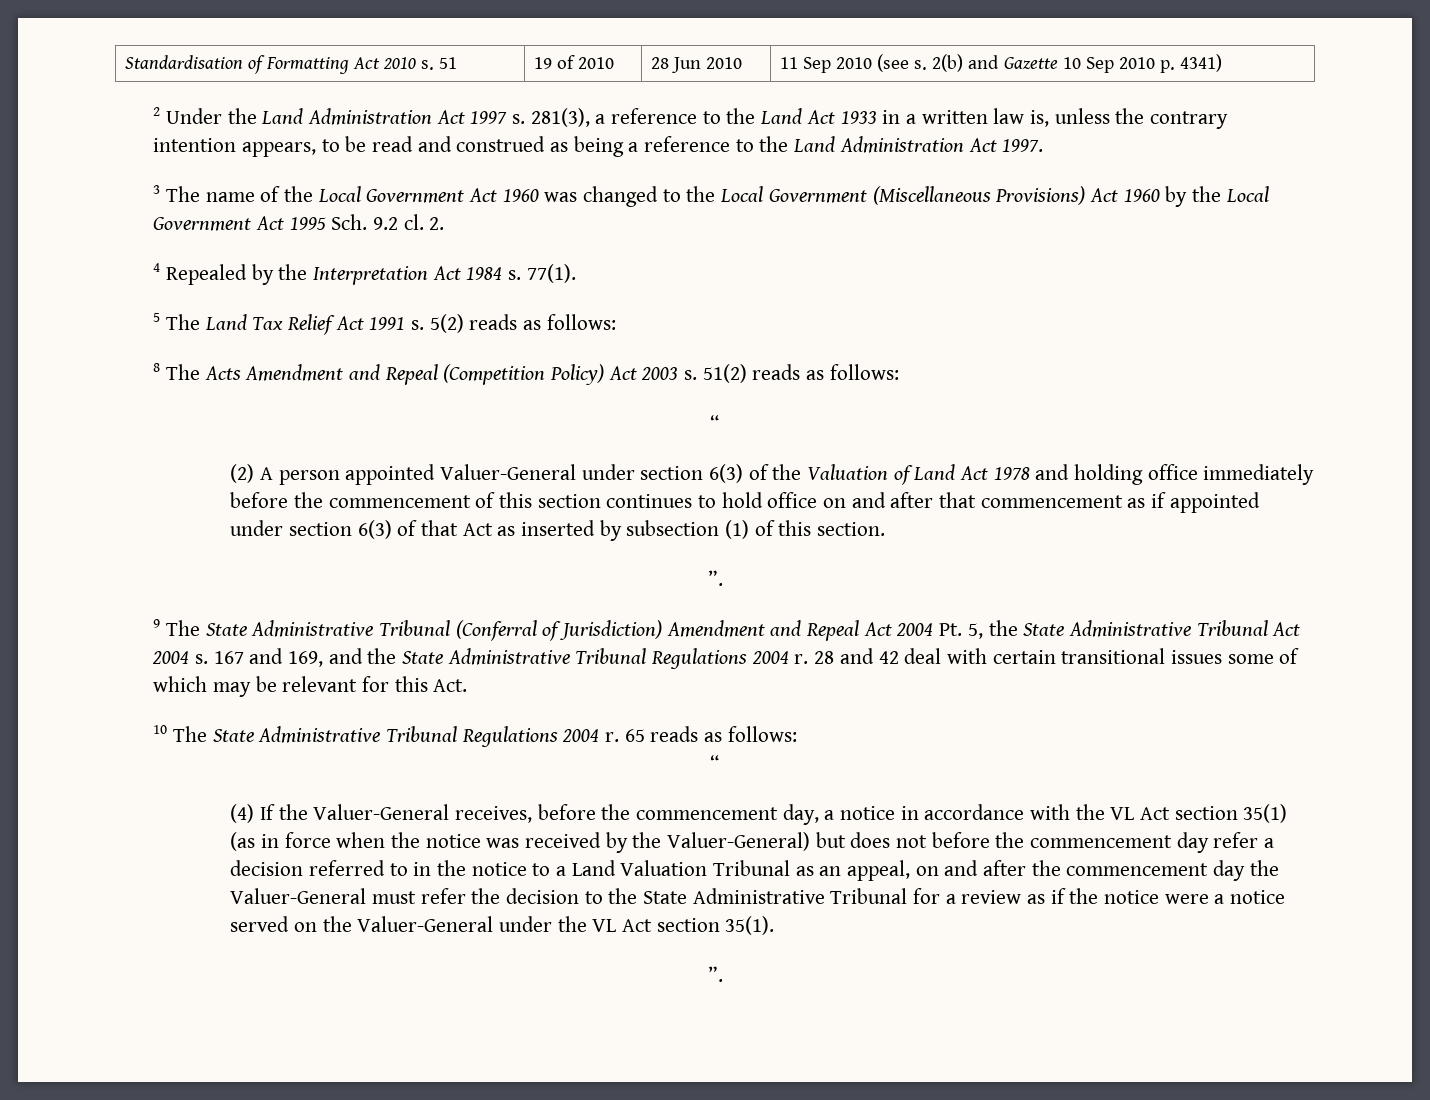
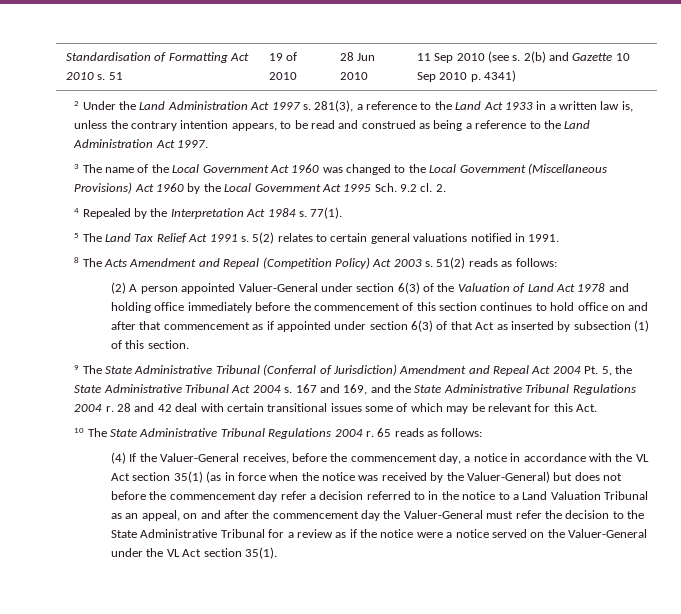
[469,314,616,330] reads as follows: -> [277,233,560,244] relates to certain general valuations notified in 1991.
[710,415,720,430] // “ -> (557, 262) none
[707,570,723,586] // ”. -> (189, 344) none
[710,755,720,770] // “ -> (483, 432) none
[707,966,723,982] // ”. -> (277, 553) none

